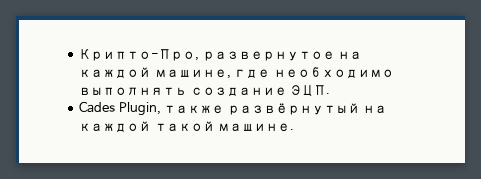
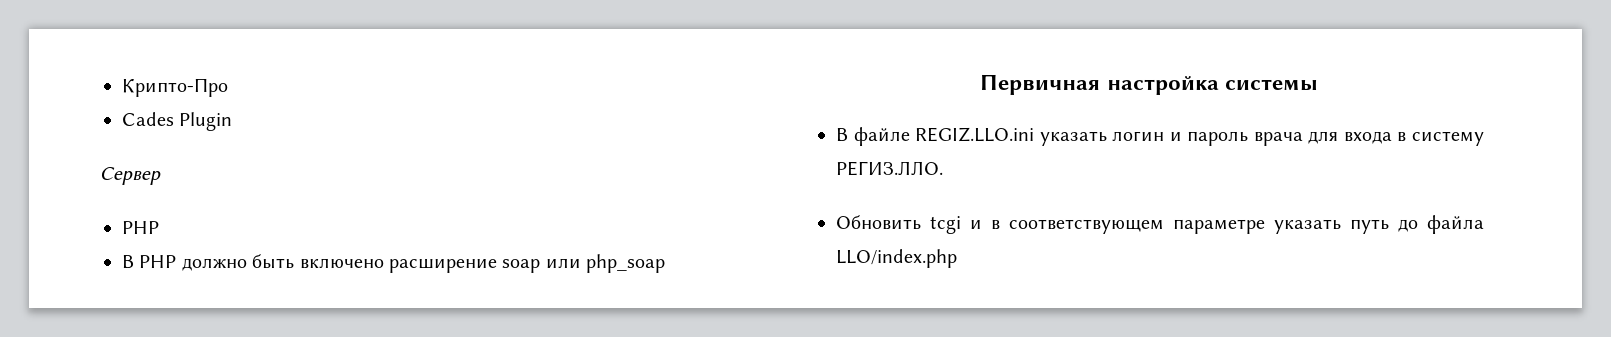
[79,49,363,61] [79,67,394,79] [79,85,331,96] [79,101,388,116] [79,121,295,132] Крипто-Про, развернутое на каждой машине, где необходимо выполнять создание ЭЦП. // Cades Plugin, также развёрнутый на каждой такой машине. -> [122,78,228,97] [122,112,233,131] [100,167,161,185] [122,221,159,234] [122,254,666,273] [980,74,1318,95] [836,127,1484,146] [836,161,943,176] [836,215,1484,234] [836,249,957,268] Крипто-Про // Cades Plugin // Сервер // PHP // В PHP должно быть включено расширение soap или php_soap // Первичная настройка системы // В файле REGIZ.LLO.ini указать логин и пароль врача для входа в систему РЕГИЗ.ЛЛО. // Обновить tcgi и в соответствующем параметре указать путь до файла LLO/index.php

